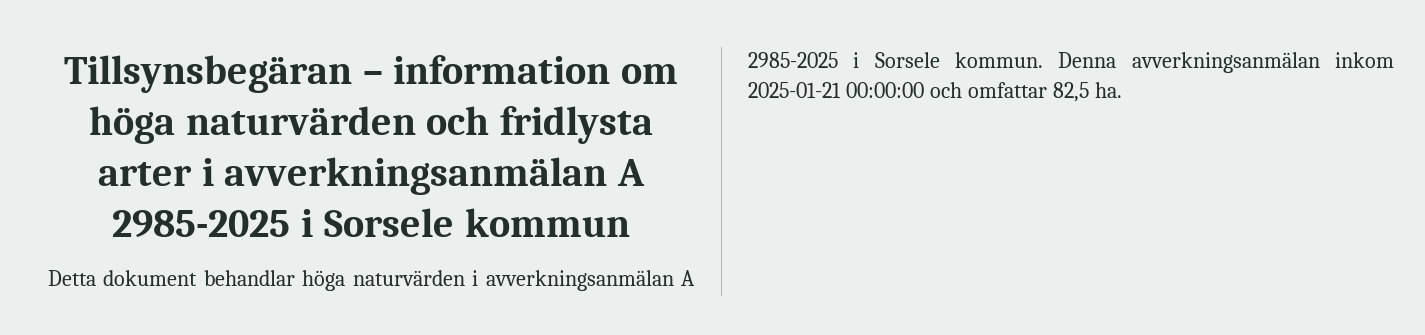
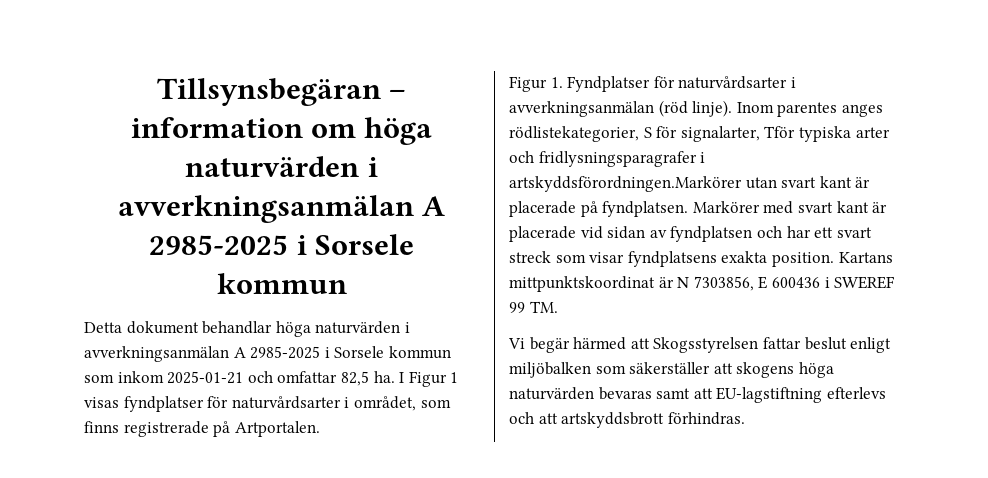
[426,106,654,144] [97,162,192,186] och fridlysta arter -> (360, 166) none
[955,52,1320,73] kommun. Denna avverkningsanmälan -> [388,346,451,359] [84,374,114,383] kommun som
[845,82,924,98] 00:00:00 -> (244, 377) none
(1122, 90) none -> [399,371,459,387] [84,396,451,412] [84,421,320,437] [509,76,796,92] [509,100,883,117] [509,126,890,142] [509,151,706,167] [509,176,871,192] [509,201,888,217] [509,226,872,242] [509,251,893,267] [509,276,896,292] [509,301,558,313] [508,337,892,353] [509,362,834,378] [509,387,886,403] [509,412,745,428] I Figur 1 visas fyndplatser för naturvårdsarter i området, som finns registrerade på Artportalen. // Figur 1. Fyndplatser för naturvårdsarter i avverkningsanmälan (röd linje). Inom parentes anges rödlistekategorier, S för signalarter, Tför typiska arter och fridlysningsparagrafer i artskyddsförordningen.Markörer utan svart kant är placerade på fyndplatsen. Markörer med svart kant är placerade vid sidan av fyndplatsen och har ett svart streck som visar fyndplatsens exakta position. Kartans mittpunktskoordinat är N 7303856, E 600436 i SWEREF 99 TM. // Vi begär härmed att Skogsstyrelsen fattar beslut enligt miljöbalken som säkerställer att skogens höga naturvärden bevaras samt att EU-lagstiftning efterlevs och att artskyddsbrott förhindras.

